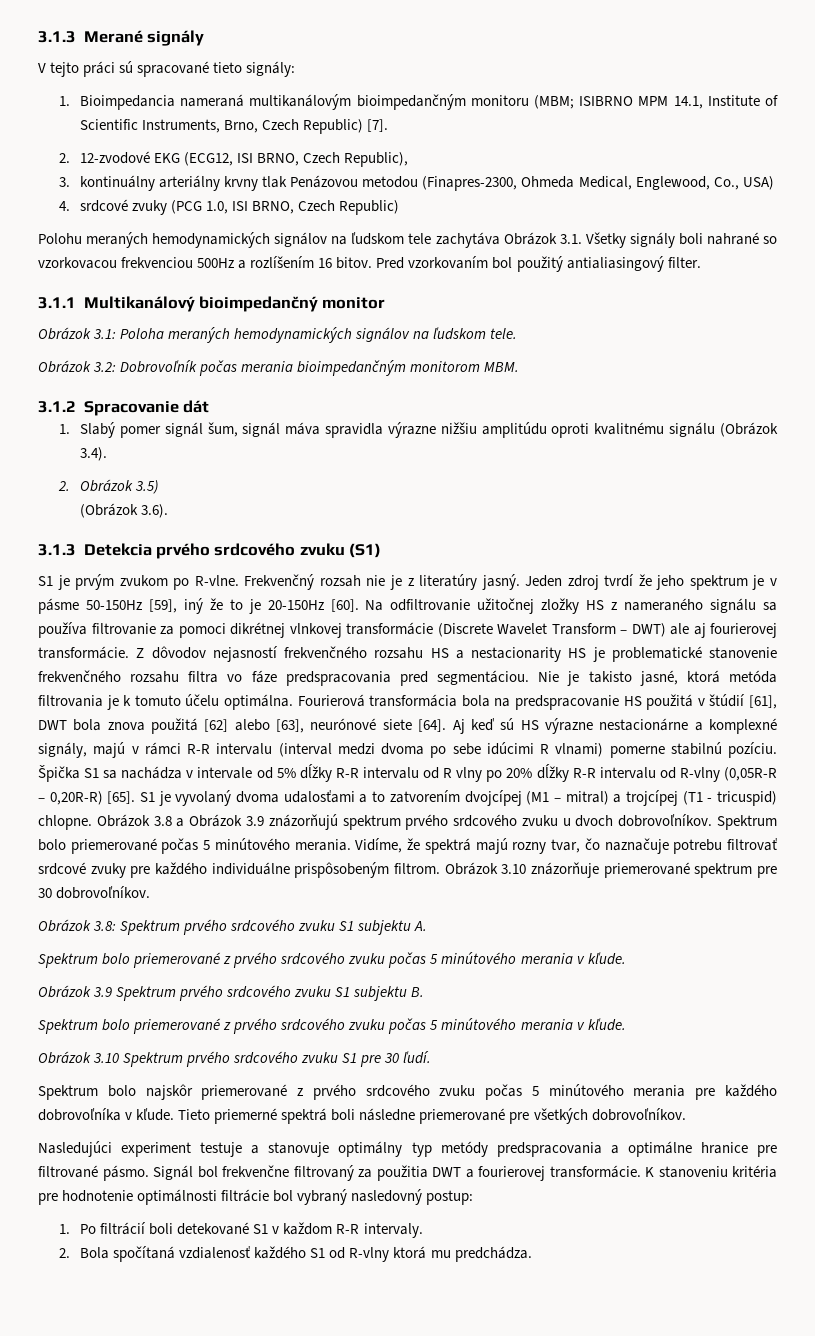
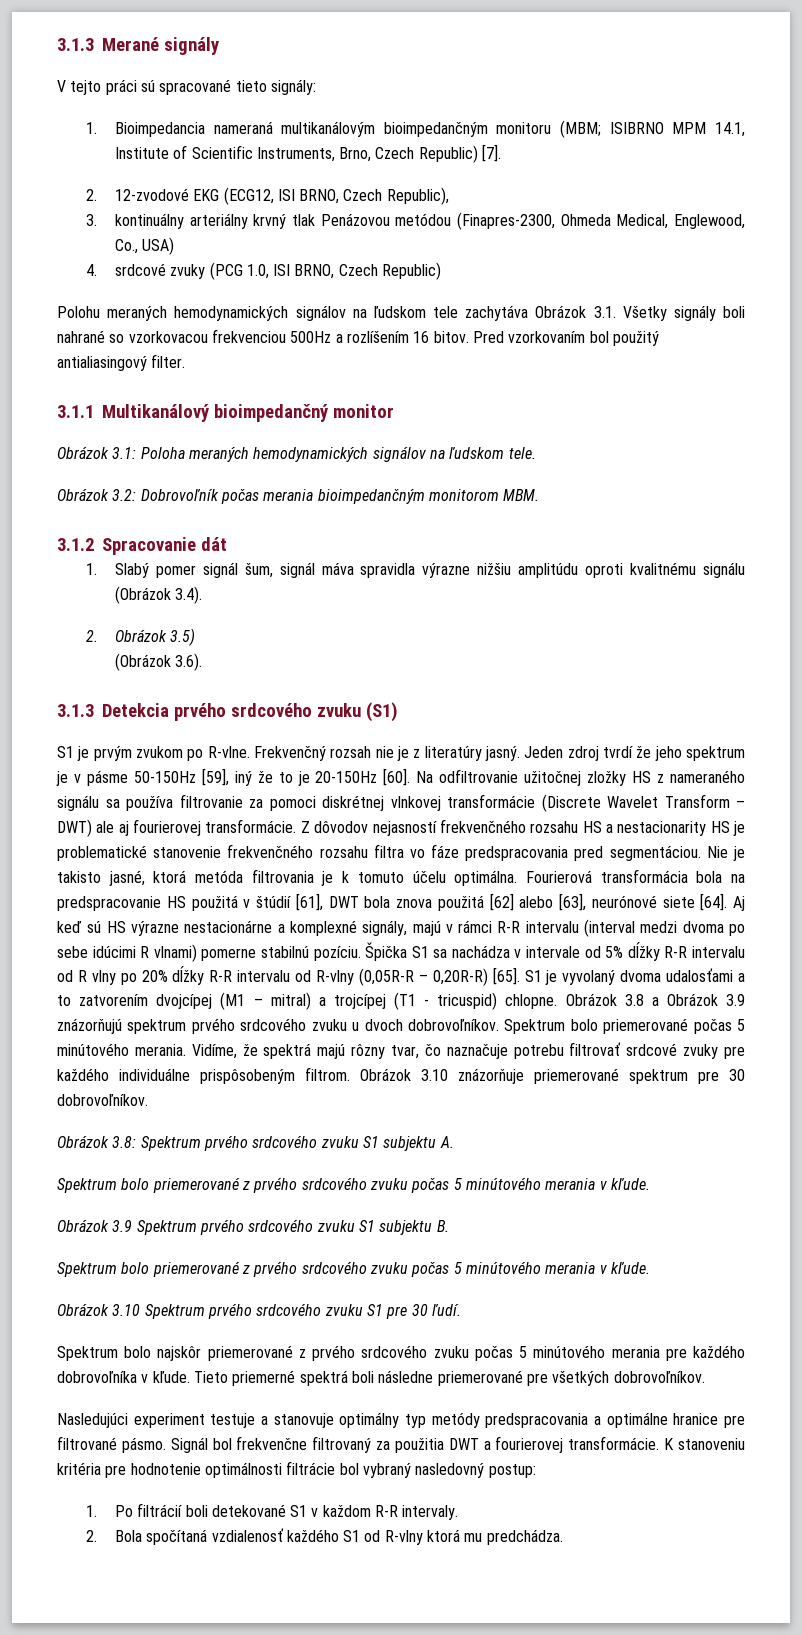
[224,176,259,191] krvny -> [253,214,287,229] krvný
[362,176,419,188] metodou -> [395,213,452,226] metódou
[230,622,285,638] dikrétnej -> [322,795,384,811] diskrétnej
[512,842,547,854] rozny -> [351,1044,386,1059] rôzny

